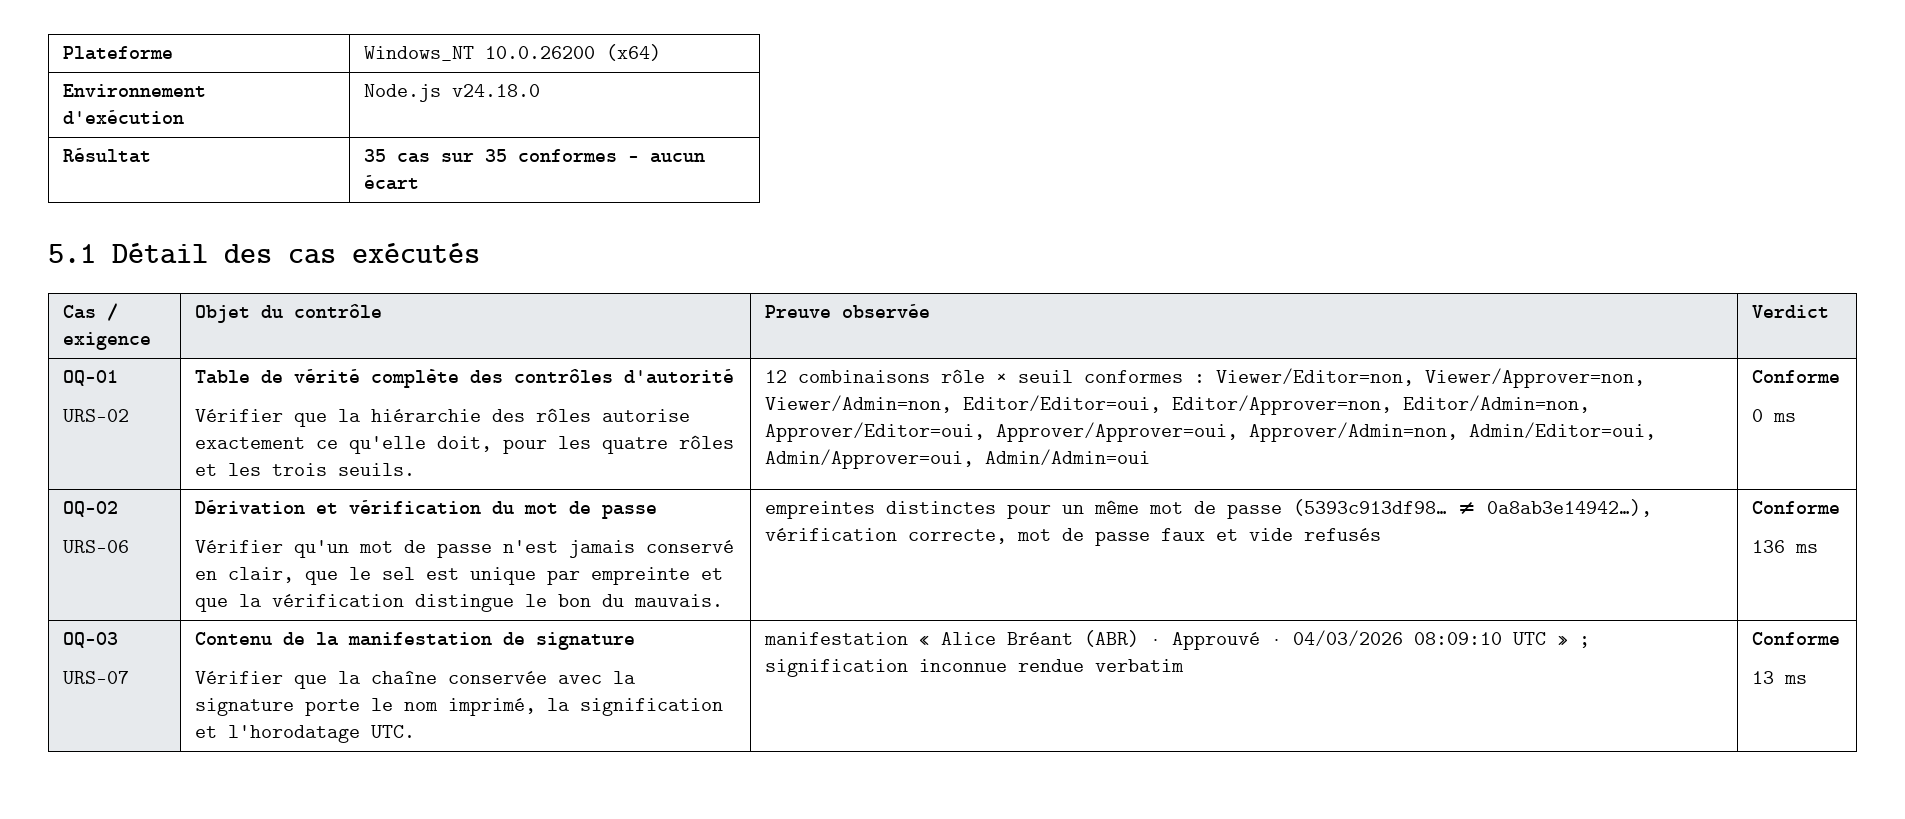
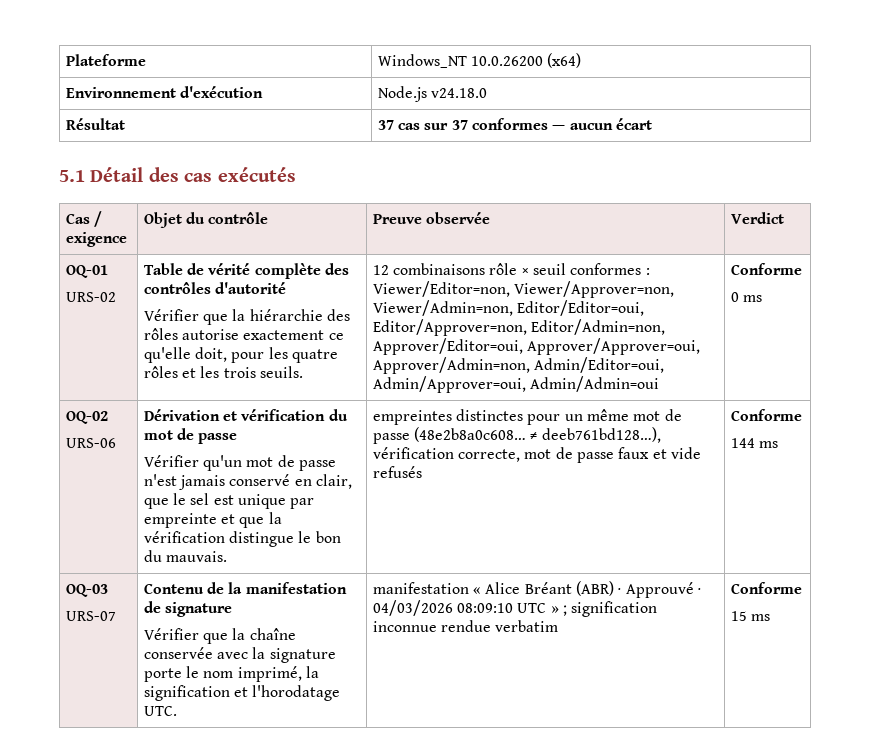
[363,149,386,162] 35 -> [377,120,394,130] 37
[484,149,507,162] 35 -> [451,120,468,130] 37
[1292,499,1652,517] (5393c913df98… ≠ 0a8ab3e14942…), -> [414,427,661,443] (48e2b8a0c608… ≠ deeb761bd128…),
[1751,540,1785,553] 136 -> [730,438,755,448] 144
[1751,671,1774,684] 13 -> [730,611,747,621] 15

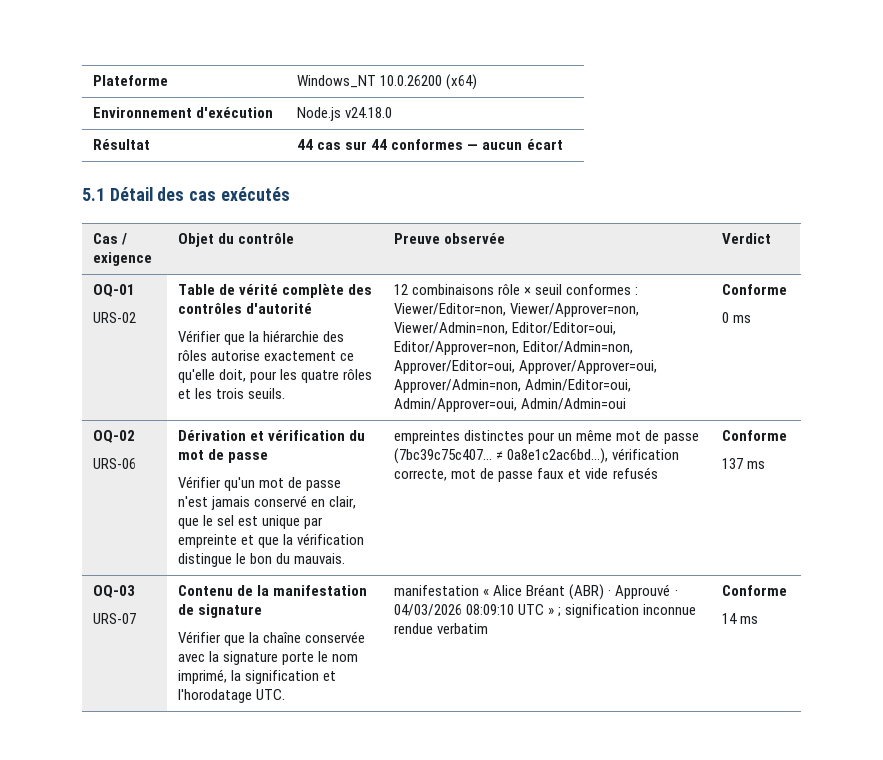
[377,120,394,130] 37 -> [297,139,314,150] 44
[451,120,468,130] 37 -> [371,139,388,150] 44
[414,427,661,443] (48e2b8a0c608… ≠ deeb761bd128…), -> [394,448,609,464] (7bc39c75c407… ≠ 0a8e1c2ac6bd…),
[730,438,755,448] 144 -> [722,458,744,469] 137
[730,611,747,621] 15 -> [722,613,738,624] 14

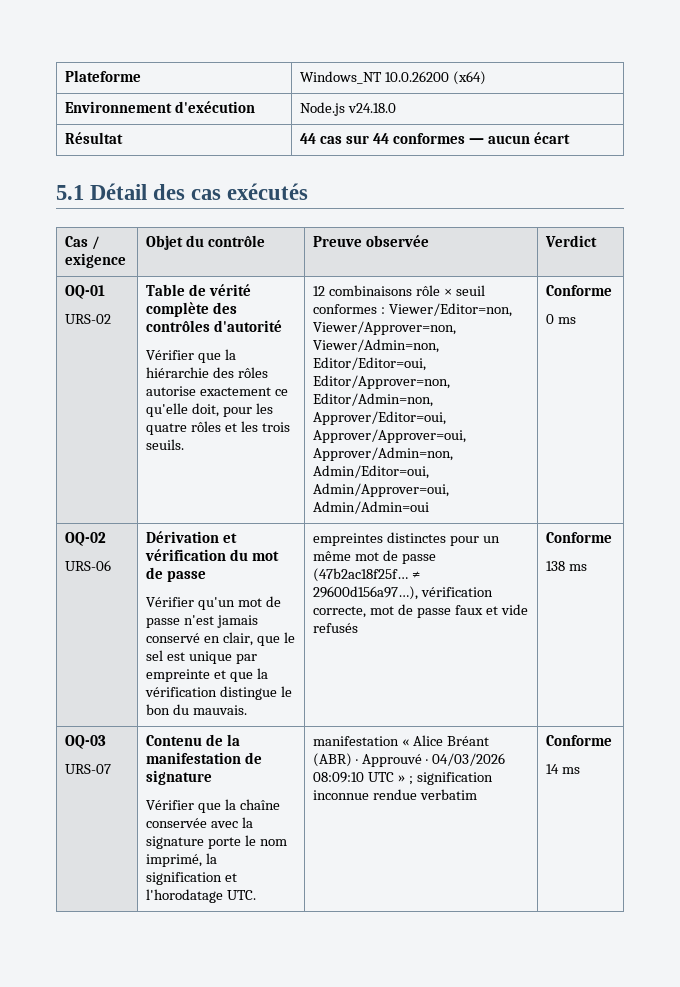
[394,448,609,464] (7bc39c75c407… ≠ 0a8e1c2ac6bd…), -> [313,568,421,582] [313,586,419,600] (47b2ac18f25f… ≠ 29600d156a97…),
[722,458,744,469] 137 -> [546,561,566,571] 138

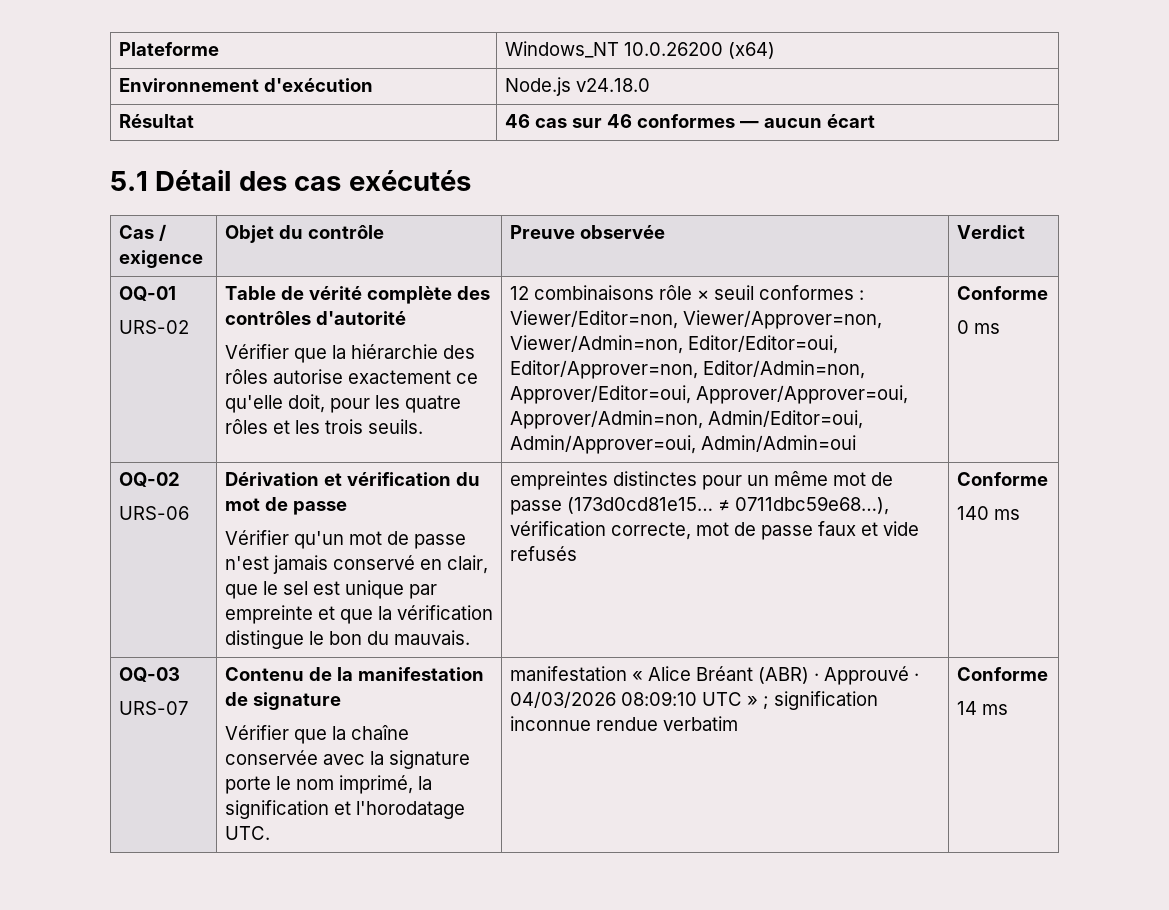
[300,133,317,144] 44 -> [504,114,530,128] 46
[373,133,390,144] 44 -> [606,114,632,128] 46
[313,568,421,582] [313,586,419,600] (47b2ac18f25f… ≠ 29600d156a97…), -> [566,496,889,515] (173d0cd81e15… ≠ 0711dbc59e68…),
[546,561,566,571] 138 -> [956,506,989,520] 140

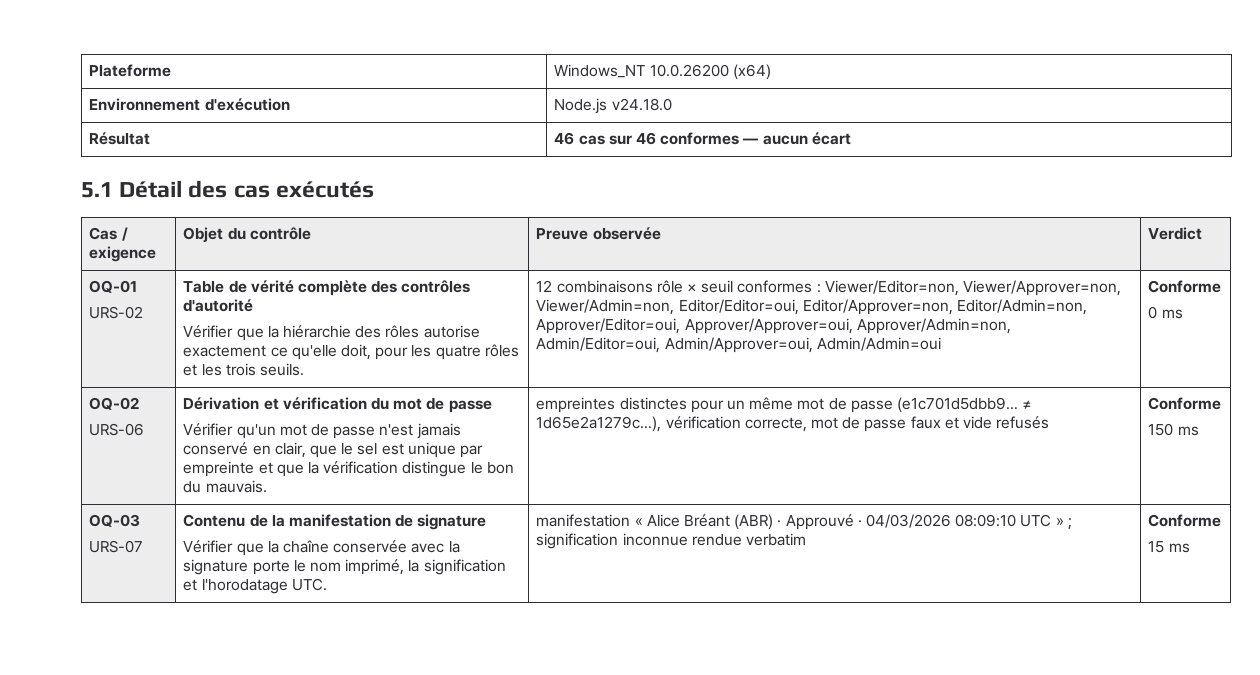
[566,496,889,515] (173d0cd81e15… ≠ 0711dbc59e68…), -> [896,397,1033,413] [536,416,662,432] (e1c701d5dbb9… ≠ 1d65e2a1279c…),
[956,506,989,520] 140 -> [1148,423,1174,436] 150
[956,701,977,715] 14 -> [1148,541,1165,553] 15

